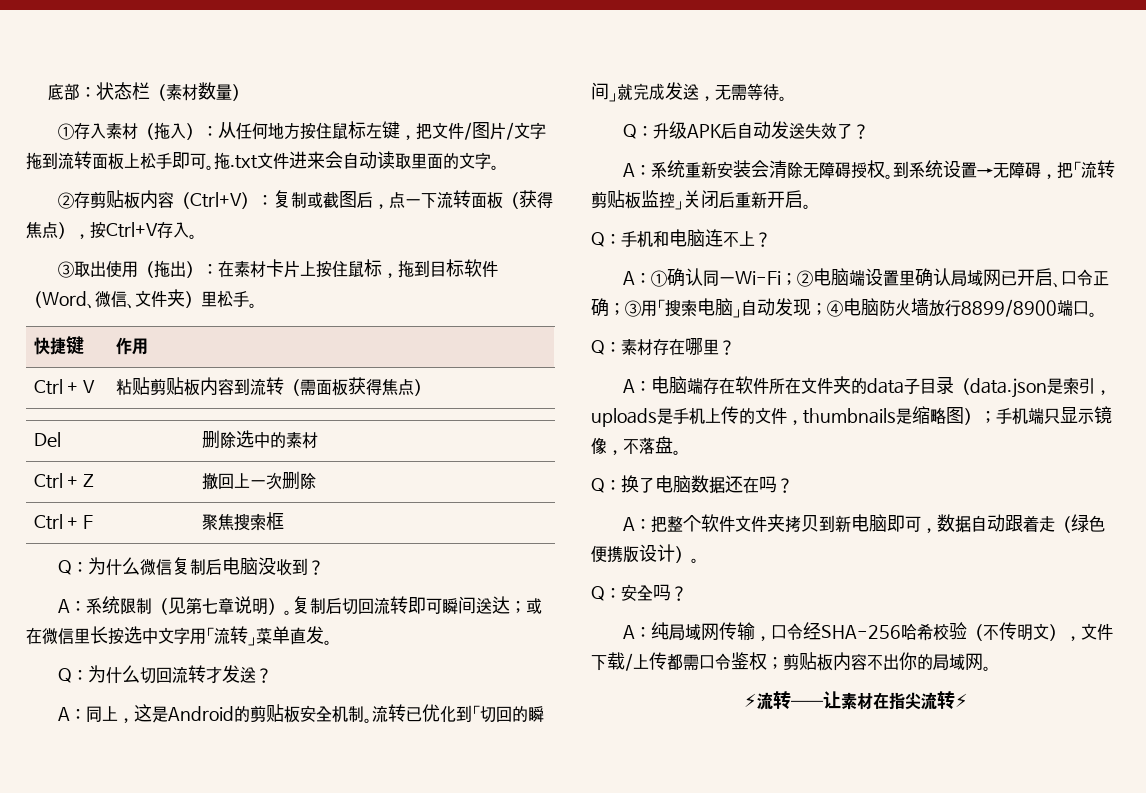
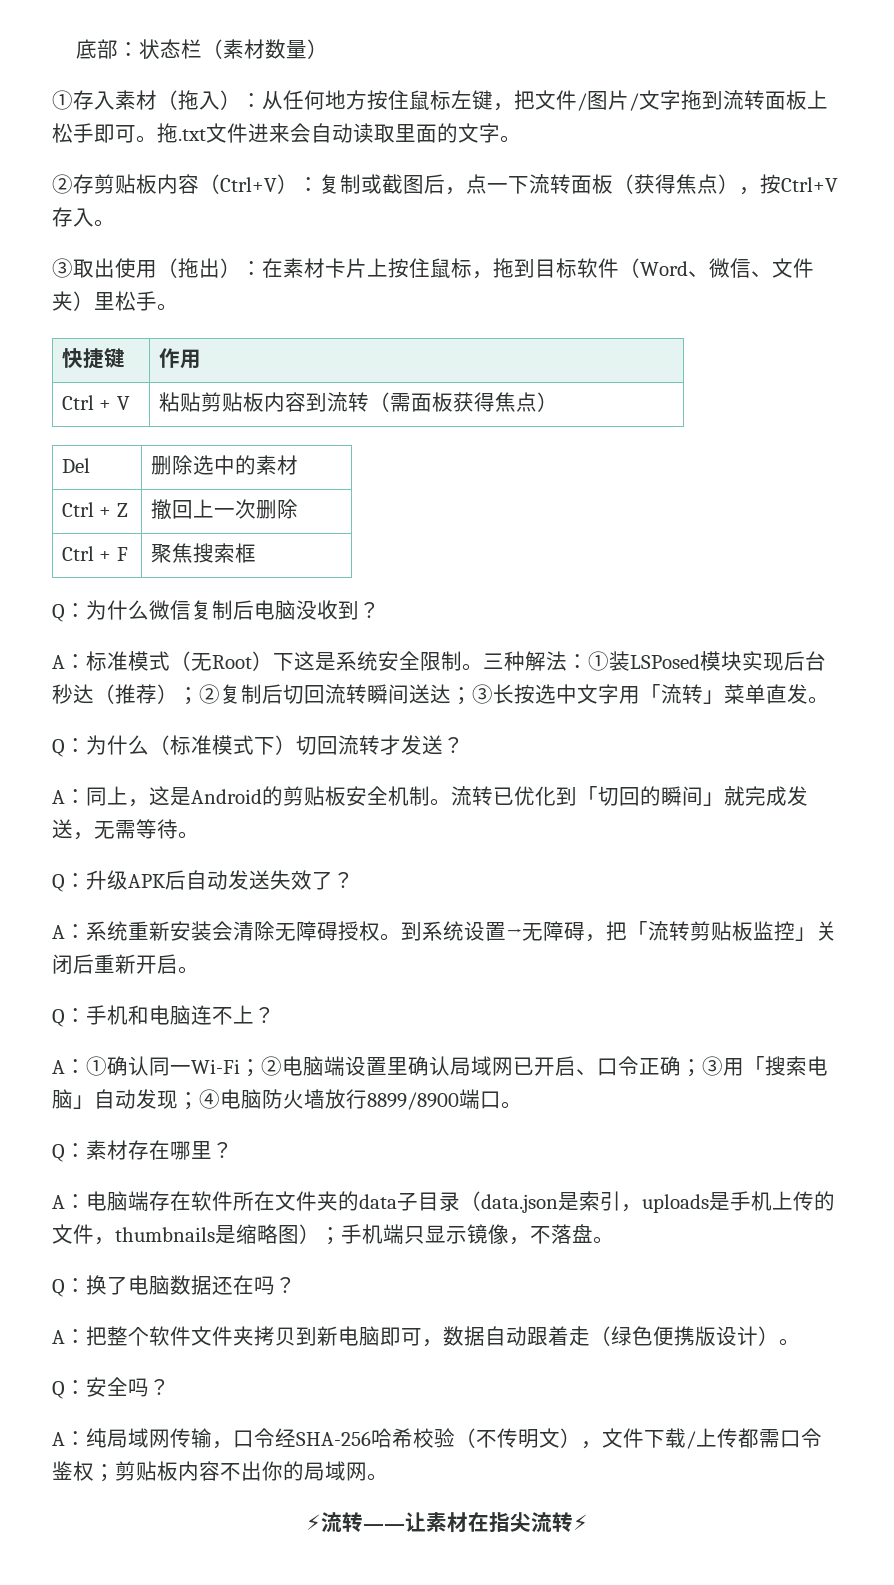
[86,596,293,615] 系统限制（见第七章说明）。 -> [86,651,826,671] [52,684,220,705] 标准模式（无Root）下这是系统安全限制。三种解法：①装LSPosed模块实现后台秒达（推荐）；②
[408,597,443,614] 即可 -> (367, 694) none
[526,598,543,614] [26,627,90,645] 或在微信里 -> [472,684,493,704] ③
(141, 674) none -> [149,735,296,755] （标准模式下）

